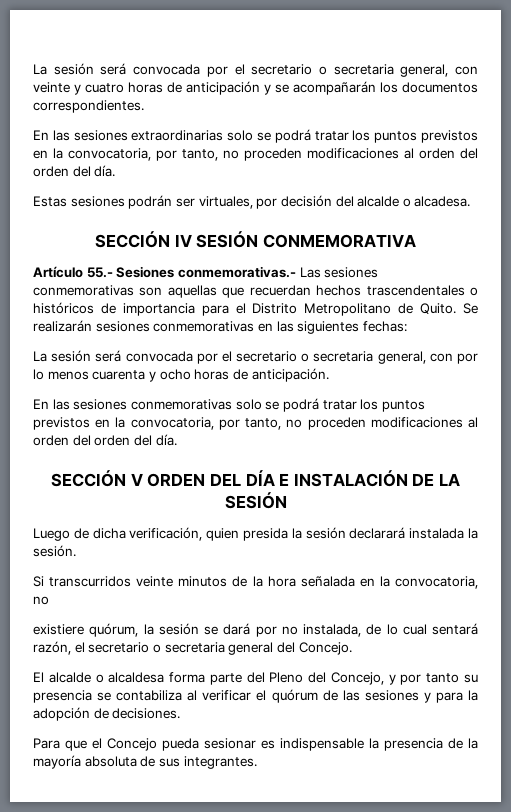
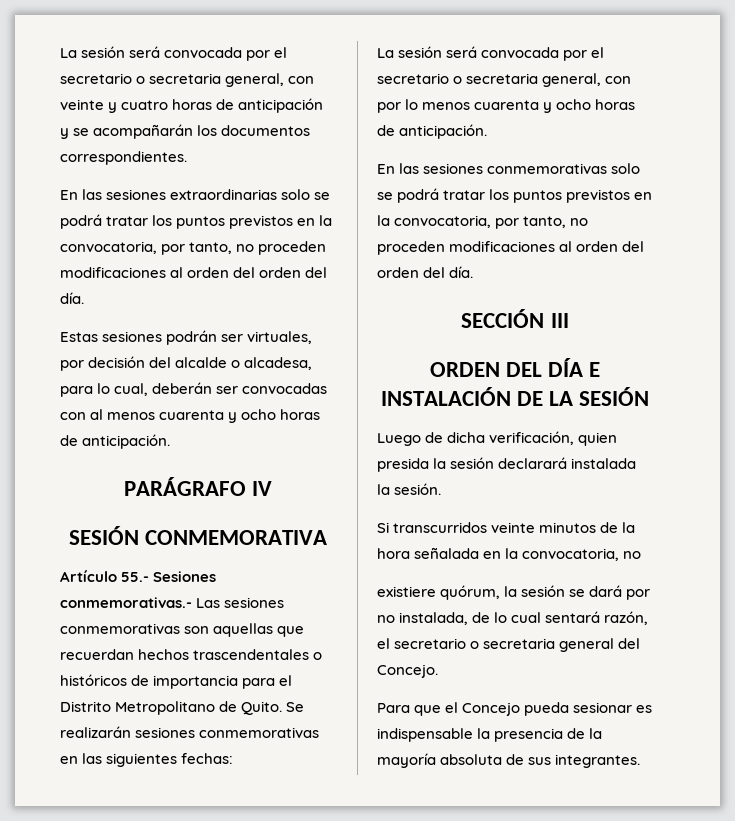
[414,196,471,207] [95,231,171,248] alcadesa. // SECCIÓN -> [244,357,313,370] [60,382,328,397] [60,409,321,423] [60,434,171,449] [123,477,246,496] alcadesa, para lo cual, deberán ser convocadas con al menos cuarenta y ocho horas de anticipación. // PARÁGRAFO
(192, 240) none -> (273, 488) //
[130,473,143,486] V -> [550,313,569,328] III //
[33,672,479,685] [33,689,478,703] [33,707,181,721] // El alcalde o alcaldesa forma parte del Pleno del Concejo, y por tanto su presencia se contabiliza al verificar el quórum de las sesiones y para la adopción de decisiones. -> (438, 671) none

